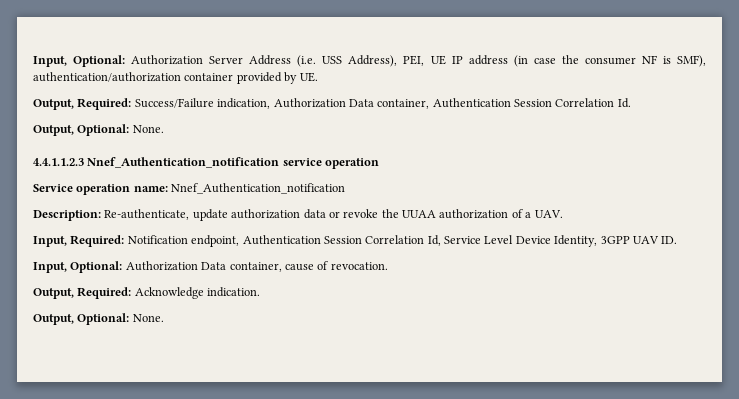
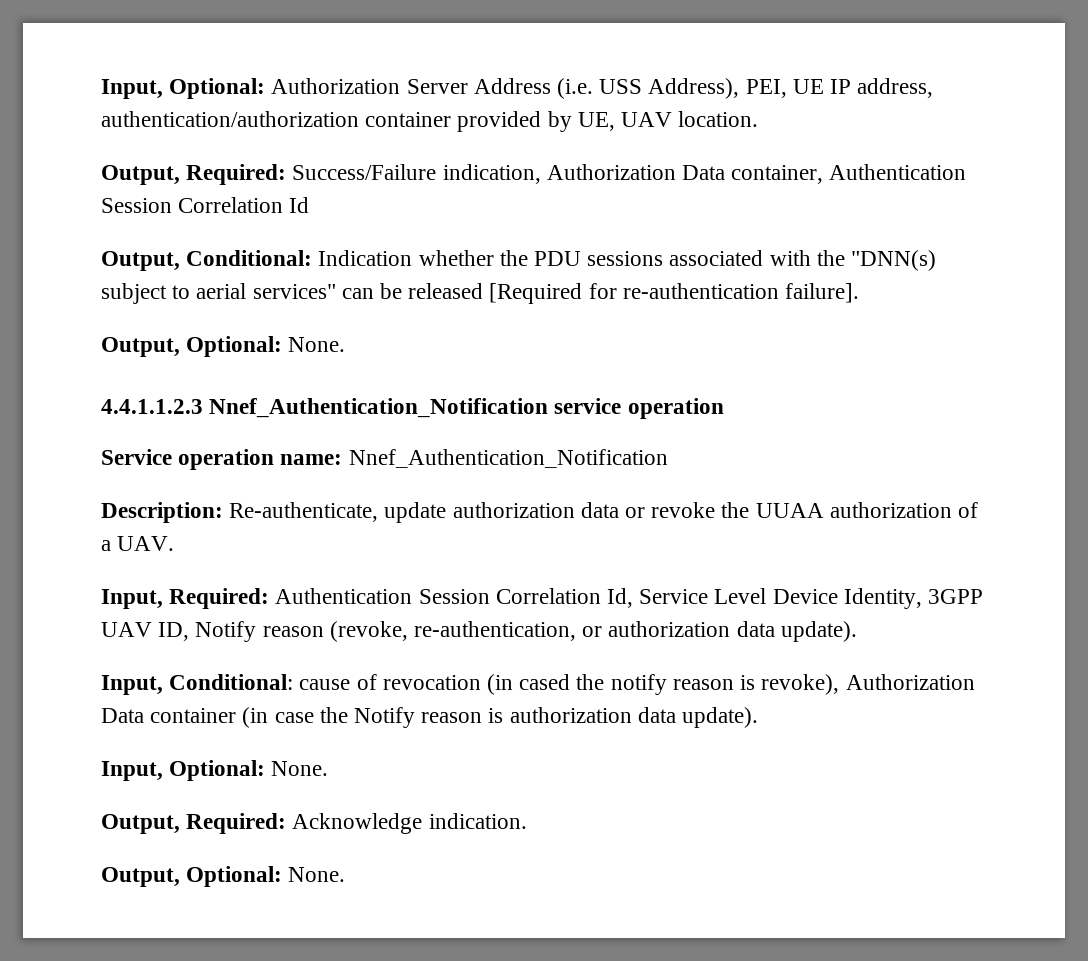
[468,55,706,67] address (in case the consumer NF is SMF), -> [857,78,934,98] address,
[299,72,318,82] UE. -> [577,111,759,131] UE, UAV location.
[617,98,631,108] Id. -> [289,197,310,213] [101,250,937,271] [101,283,860,304] Id // Output, Conditional: Indication whether the PDU sessions associated with the "DNN(s) subject to aerial services" can be released [Required for re-authentication failure].
[87,157,280,168] Nnef_Authentication_notification -> [209,398,549,418] Nnef_Authentication_Notification
[171,183,346,194] Nnef_Authentication_notification -> [348,449,668,468] Nnef_Authentication_Notification
[127,235,240,247] Notification endpoint, -> (270, 598) none
[661,236,678,244] [33,261,388,273] ID. // Input, Optional: Authorization Data container, cause of revocation. -> [158,621,857,642] [101,674,975,695] [101,707,759,728] [101,760,329,781] ID, Notify reason (revoke, re-authentication, or authorization data update). // Input, Conditional: cause of revocation (in cased the notify reason is revoke), Authorization Data container (in case the Notify reason is authorization data update). // Input, Optional: None.

